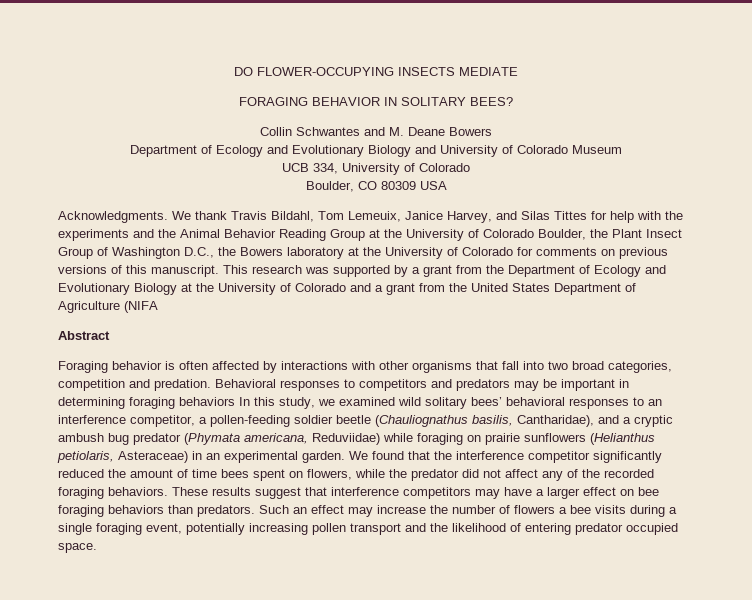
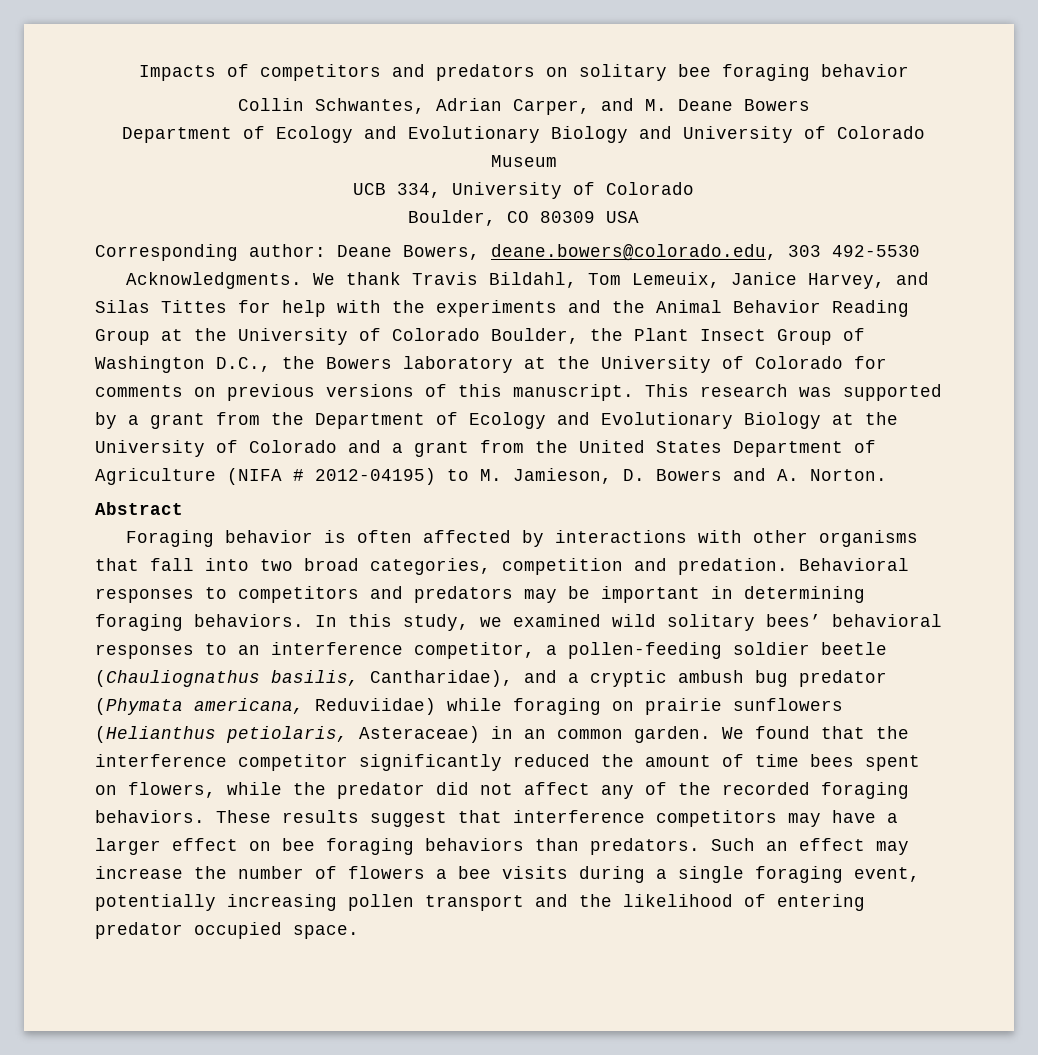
[234,67,518,76] [239,97,513,106] [260,127,360,136] DO FLOWER-OCCUPYING INSECTS MEDIATE // FORAGING BEHAVIOR IN SOLITARY BEES? // Collin Schwantes -> [138,64,909,81] [237,98,590,115] Impacts of competitors and predators on solitary bee foraging behavior // Collin Schwantes, Adrian Carper,
(447, 185) none -> [95,244,920,261] // Corresponding author: Deane Bowers, deane.bowers@colorado.edu, 303 492-5530
(158, 307) none -> [293,468,887,485] # 2012-04195) to M. Jamieson, D. Bowers and A. Norton.
[179,397,235,406] behaviors -> [194,614,304,627] behaviors.
[224,451,298,463] experimental -> [557,729,623,739] common

